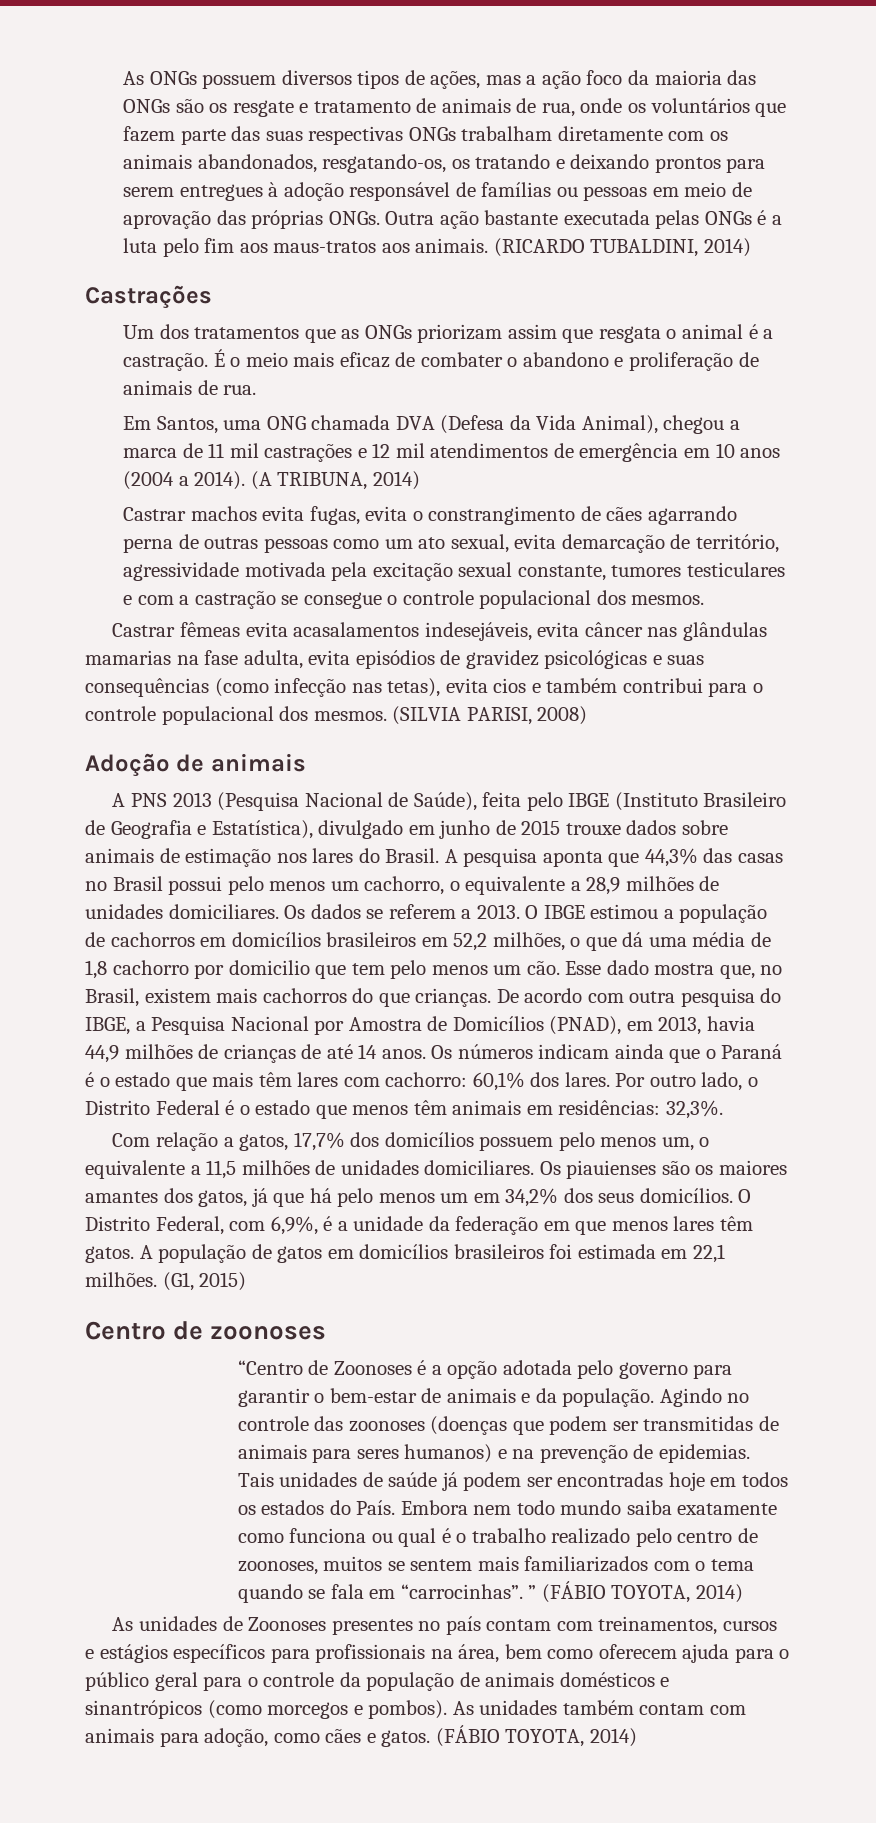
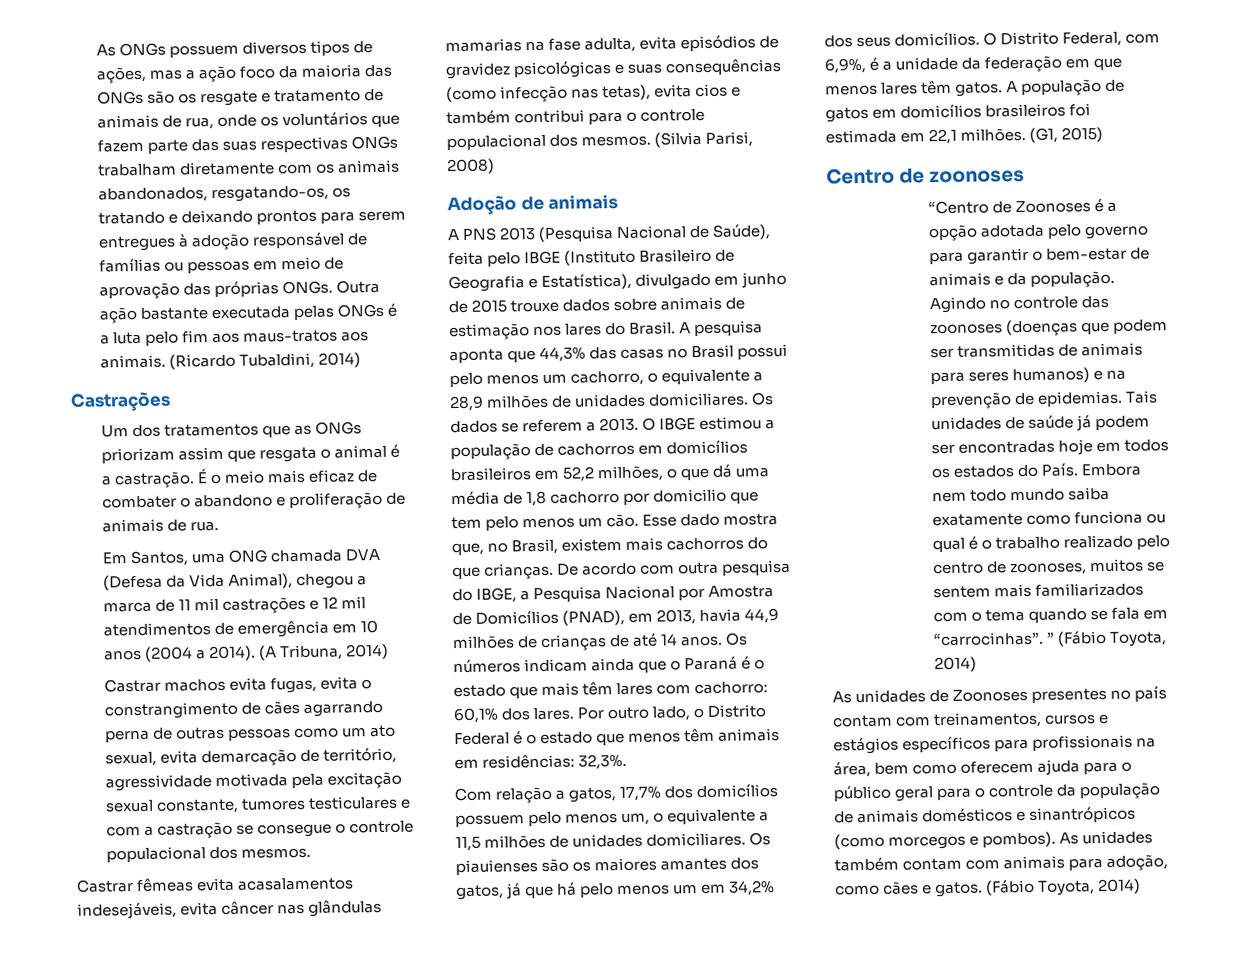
[493,238,699,257] (RICARDO TUBALDINI, -> [168,352,315,370] (Ricardo Tubaldini,
[277,472,368,490] TRIBUNA, -> [279,644,343,661] Tribuna,
[392,706,532,725] (SILVIA PARISI, -> [654,131,754,148] (Silvia Parisi,
[541,1581,691,1603] (FÁBIO TOYOTA, -> [1056,629,1167,647] (Fábio Toyota,
[435,1725,585,1747] (FÁBIO TOYOTA, -> [985,878,1096,896] (Fábio Toyota,

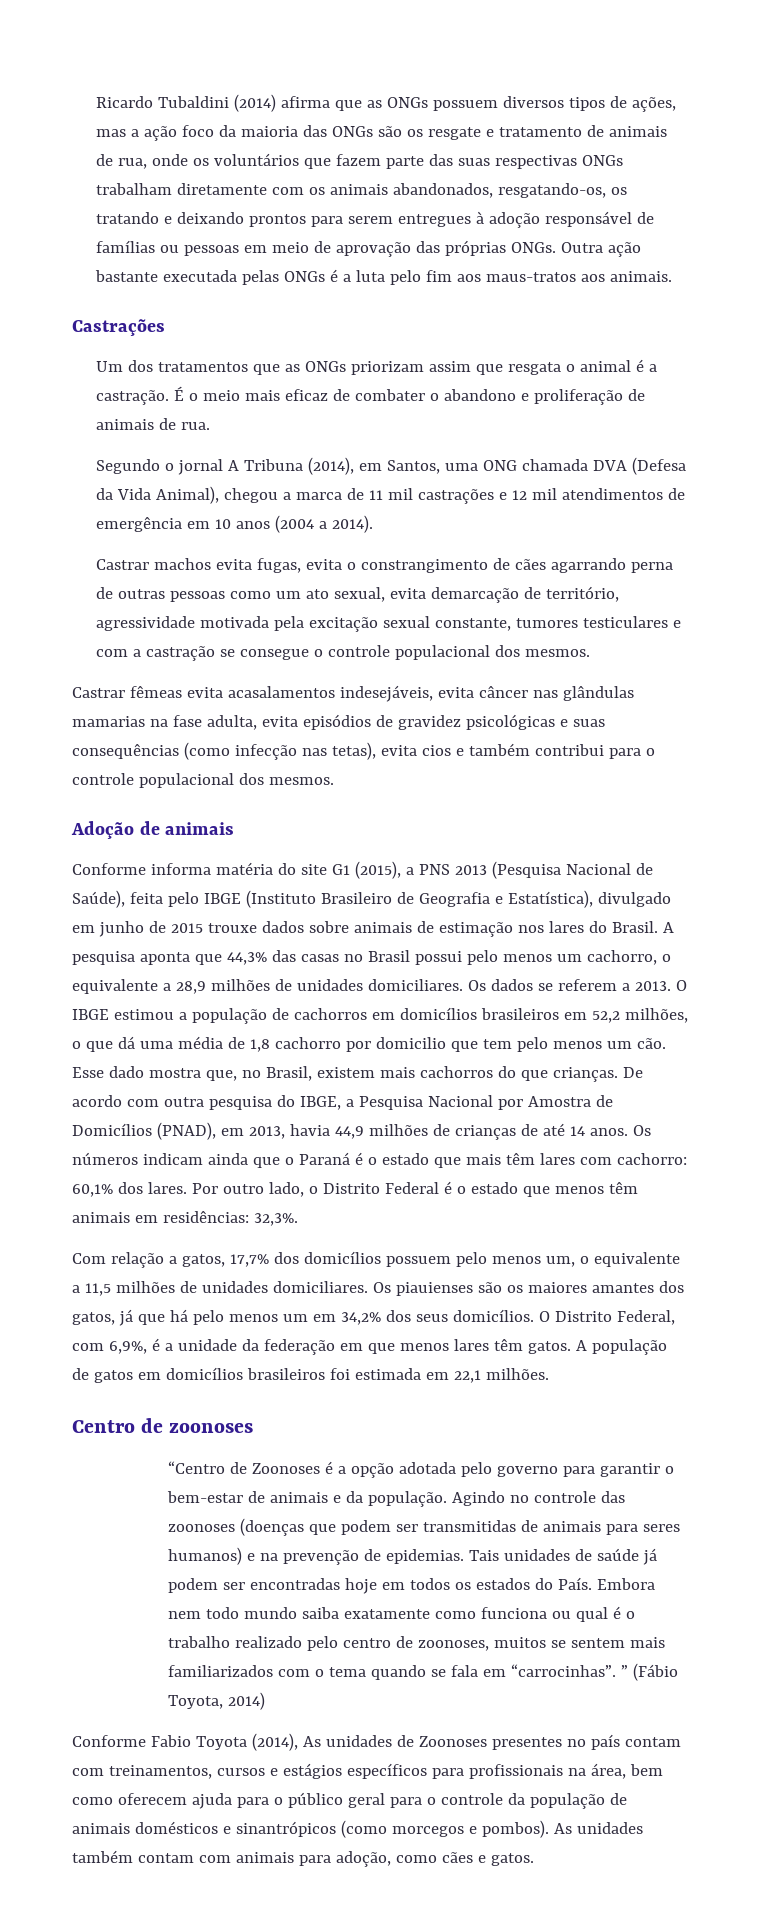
[95,44,116,57] As -> [95,94,382,112] Ricardo Tubaldini (2014) afirma que as
[168,352,361,370] (Ricardo Tubaldini, 2014) -> (672, 276) none
[101,552,127,564] Em -> [95,457,382,475] Segundo o jornal A Tribuna (2014), em
[258,643,390,661] (A Tribuna, 2014) -> (373, 524) none
[654,131,754,148] [446,158,495,175] (Silvia Parisi, 2008) -> (334, 781) none
[447,228,460,241] A -> [72,861,414,879] Conforme informa matéria do site G1 (2015), a
[1029,126,1104,143] (G1, 2015) -> (549, 1374) none
(977, 664) none -> [72,1733,298,1751] Conforme Fabio Toyota (2014),
[985,878,1142,896] (Fábio Toyota, 2014) -> (534, 1859) none

